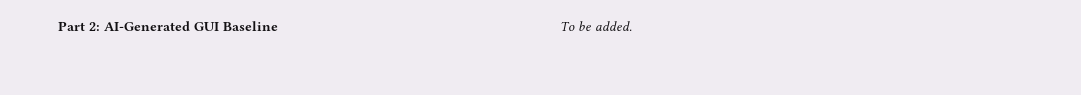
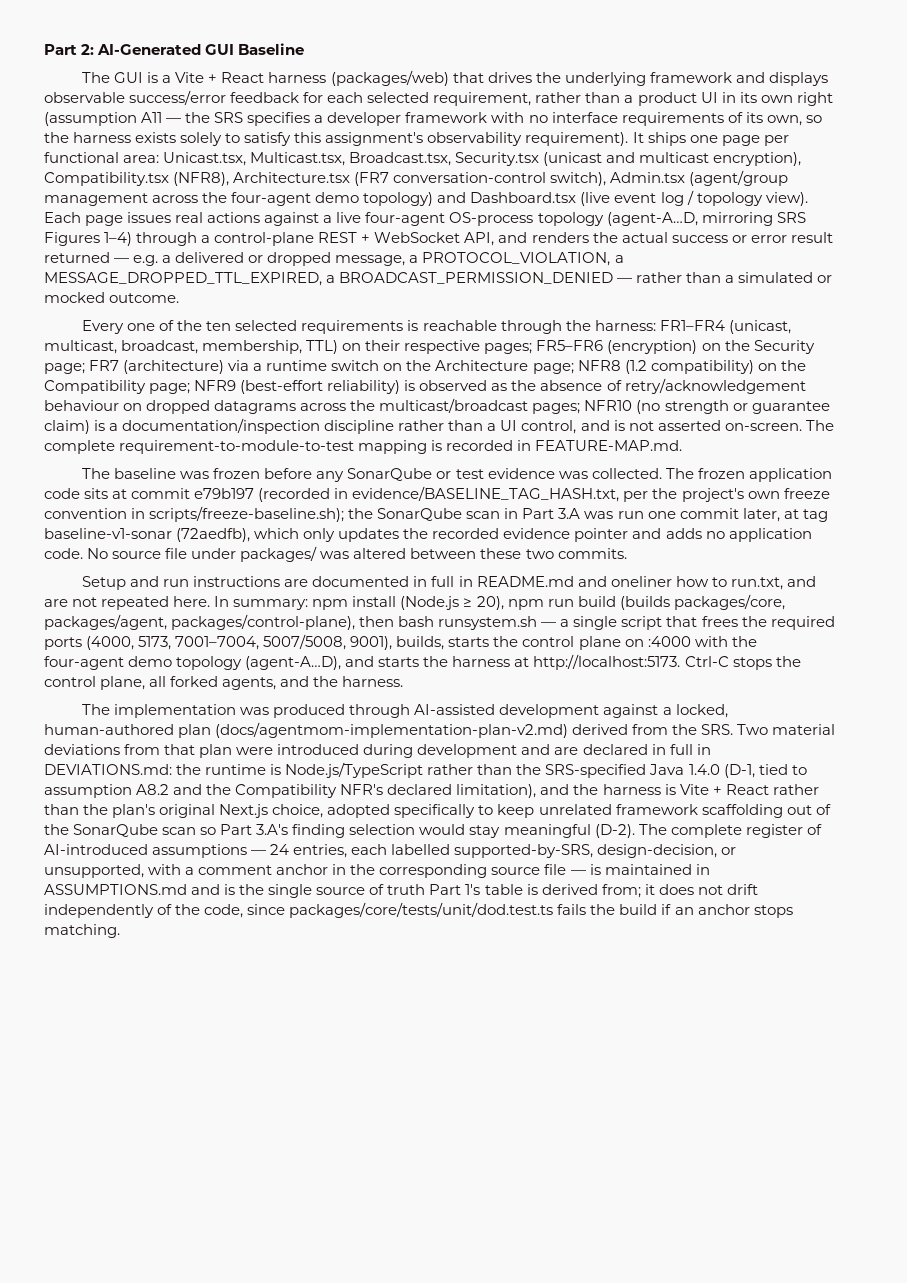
[560,21,632,31] To be added. -> [82,70,828,86] [44,90,833,106] [44,112,822,126] [44,132,789,146] [44,152,802,166] [44,170,789,186] [44,190,808,206] [44,212,806,226] [44,232,833,246] [44,252,624,266] [44,272,833,286] [44,292,180,303] [82,320,791,334] [44,340,815,354] [44,360,806,374] [44,378,806,394] [44,398,830,414] [44,418,834,434] [44,440,683,454] [82,468,832,482] [44,486,830,502] [44,506,828,522] [44,528,812,542] [44,546,627,562] [82,576,816,590] [44,594,785,610] [44,614,835,630] [44,634,757,650] [44,654,801,670] [44,676,404,690] [82,704,728,718] [44,722,836,738] [44,744,711,758] [44,762,807,778] [44,784,819,798] [44,804,831,818] [44,824,822,838] [44,844,737,858] [44,864,710,878] [44,884,758,898] [44,902,793,918] [44,924,120,938] The GUI is a Vite + React harness (packages/web) that drives the underlying framework and displays observable success/error feedback for each selected requirement, rather than a product UI in its own right (assumption A11 — the SRS specifies a developer framework with no interface requirements of its own, so the harness exists solely to satisfy this assignment's observability requirement). It ships one page per functional area: Unicast.tsx, Multicast.tsx, Broadcast.tsx, Security.tsx (unicast and multicast encryption), Compatibility.tsx (NFR8), Architecture.tsx (FR7 conversation-control switch), Admin.tsx (agent/group management across the four-agent demo topology) and Dashboard.tsx (live event log / topology view). Each page issues real actions against a live four-agent OS-process topology (agent-A…D, mirroring SRS Figures 1–4) through a control-plane REST + WebSocket API, and renders the actual success or error result returned — e.g. a delivered or dropped message, a PROTOCOL_VIOLATION, a MESSAGE_DROPPED_TTL_EXPIRED, a BROADCAST_PERMISSION_DENIED — rather than a simulated or mocked outcome. // Every one of the ten selected requirements is reachable through the harness: FR1–FR4 (unicast, multicast, broadcast, membership, TTL) on their respective pages; FR5–FR6 (encryption) on the Security page; FR7 (architecture) via a runtime switch on the Architecture page; NFR8 (1.2 compatibility) on the Compatibility page; NFR9 (best-effort reliability) is observed as the absence of retry/acknowledgement behaviour on dropped datagrams across the multicast/broadcast pages; NFR10 (no strength or guarantee claim) is a documentation/inspection discipline rather than a UI control, and is not asserted on-screen. The complete requirement-to-module-to-test mapping is recorded in FEATURE-MAP.md. // The baseline was frozen before any SonarQube or test evidence was collected. The frozen application code sits at commit e79b197 (recorded in evidence/BASELINE_TAG_HASH.txt, per the project's own freeze convention in scripts/freeze-baseline.sh); the SonarQube scan in Part 3.A was run one commit later, at tag baseline-v1-sonar (72aedfb), which only updates the recorded evidence pointer and adds no application code. No source file under packages/ was altered between these two commits. // Setup and run instructions are documented in full in README.md and oneliner how to run.txt, and are not repeated here. In summary: npm install (Node.js ≥ 20), npm run build (builds packages/core, packages/agent, packages/control-plane), then bash runsystem.sh — a single script that frees the required ports (4000, 5173, 7001–7004, 5007/5008, 9001), builds, starts the control plane on :4000 with the four-agent demo topology (agent-A…D), and starts the harness at http://localhost:5173. Ctrl-C stops the control plane, all forked agents, and the harness. // The implementation was produced through AI-assisted development against a locked, human-authored plan (docs/agentmom-implementation-plan-v2.md) derived from the SRS. Two material deviations from that plan were introduced during development and are declared in full in DEVIATIONS.md: the runtime is Node.js/TypeScript rather than the SRS-specified Java 1.4.0 (D-1, tied to assumption A8.2 and the Compatibility NFR's declared limitation), and the harness is Vite + React rather than the plan's original Next.js choice, adopted specifically to keep unrelated framework scaffolding out of the SonarQube scan so Part 3.A's finding selection would stay meaningful (D-2). The complete register of AI-introduced assumptions — 24 entries, each labelled supported-by-SRS, design-decision, or unsupported, with a comment anchor in the corresponding source file — is maintained in ASSUMPTIONS.md and is the single source of truth Part 1's table is derived from; it does not drift independently of the code, since packages/core/tests/unit/dod.test.ts fails the build if an anchor stops matching.

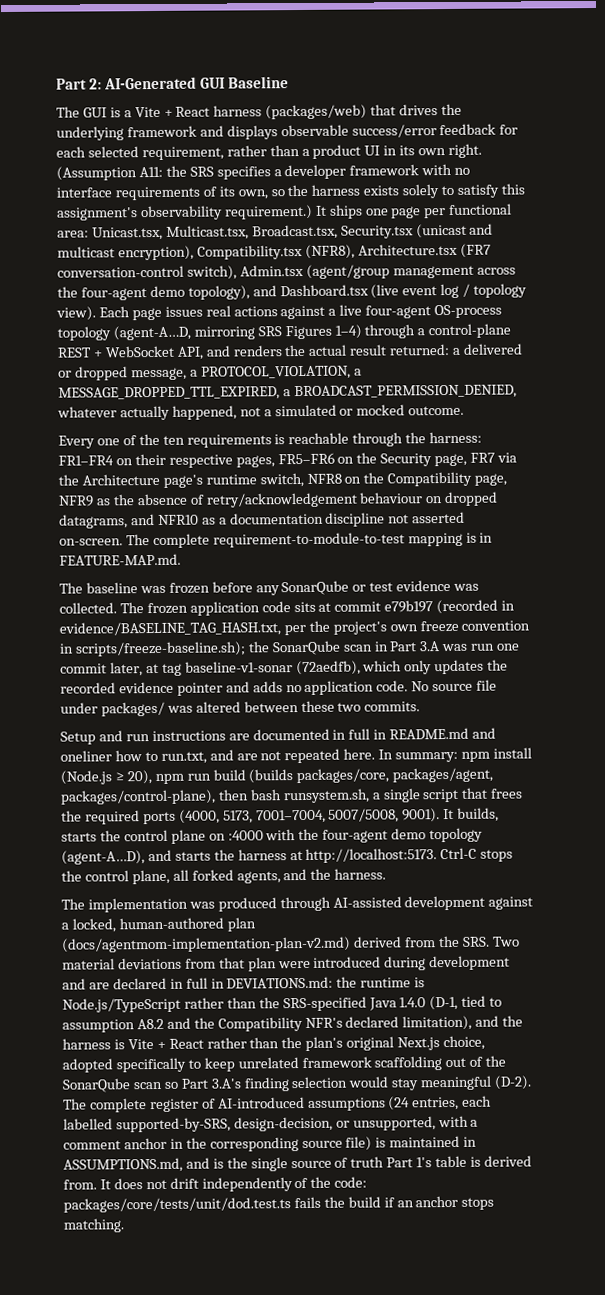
[796,92,833,106] [44,112,182,126] right (assumption A11 — -> [448,143,483,158] [56,166,163,181] right. (Assumption A11:
[525,132,629,146] requirement). -> [223,204,313,220] requirement.)
[363,192,434,206] topology) -> [187,285,250,300] topology),
[671,232,833,243] [44,252,159,266] success or error result returned — e.g. -> [349,343,451,356] result returned:
[339,272,722,284] BROADCAST_PERMISSION_DENIED — rather than -> [293,384,517,400] [57,405,261,421] BROADCAST_PERMISSION_DENIED, whatever actually happened, not
[235,320,298,331] selected -> (185, 440) none
[728,320,791,334] [44,340,815,354] [44,360,806,374] [44,380,488,394] (unicast, multicast, broadcast, membership, TTL) on their respective pages; FR5–FR6 (encryption) on the Security page; FR7 (architecture) via a runtime switch on the Architecture page; NFR8 (1.2 compatibility) on the Compatibility page; NFR9 (best-effort reliability) is observed -> [115,452,518,468] [58,471,508,488] [58,495,94,507] on their respective pages, FR5–FR6 on the Security page, FR7 via the Architecture page's runtime switch, NFR8 on the Compatibility page, NFR9
[214,398,830,414] [44,418,625,434] datagrams across the multicast/broadcast pages; NFR10 (no strength or guarantee claim) is a documentation/inspection discipline rather than a UI control, and is -> [59,512,386,529] datagrams, and NFR10 as a documentation discipline
[446,440,514,451] recorded -> (477, 537) none
[438,616,557,630] runsystem.sh — -> [282,788,370,804] runsystem.sh,
[350,636,393,650] 9001), -> [402,808,455,823] 9001). It
[251,844,290,855] — 24 -> [388,1096,411,1111] (24
[544,864,586,875] file — -> [345,1136,373,1151] file)
[44,884,187,895] ASSUMPTIONS.md -> [63,1157,183,1173] ASSUMPTIONS.md,
[601,884,655,898] from; it -> [63,1179,111,1190] from. It
[204,904,286,918] code, since -> [334,1176,368,1188] code:

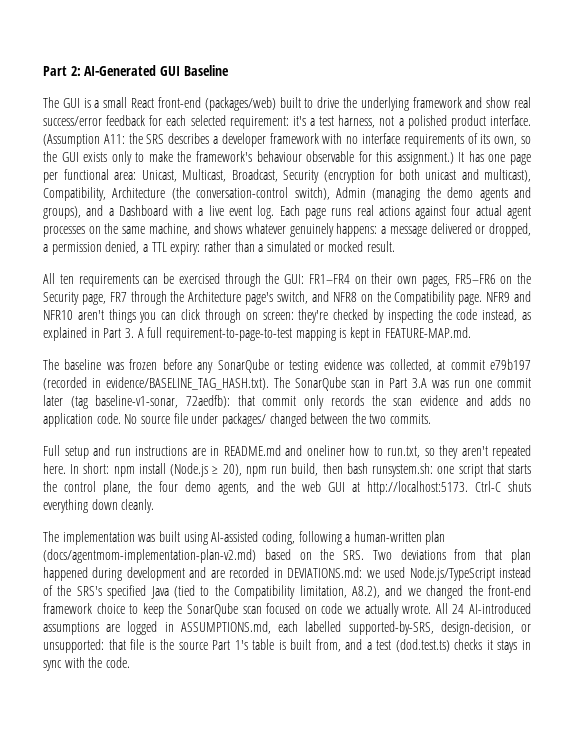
[134,104,439,120] Vite + React harness (packages/web) that drives -> [103,97,340,111] small React front-end (packages/web) built to drive
[226,124,349,140] displays observable -> [486,97,531,108] show real
[141,143,483,161] requirement, rather than a product UI in its own right. -> [229,115,532,129] requirement: it's a test harness, not a polished product interface.
[216,166,271,180] specifies -> [168,133,210,144] describes
[311,183,525,199] [57,204,363,221] harness exists solely to satisfy this assignment's observability requirement.) It ships -> [61,151,484,165] GUI exists only to make the framework's behaviour observable for this assignment.) It has
[91,223,494,241] [57,243,491,261] [57,264,516,280] [57,283,528,301] [56,306,96,321] Unicast.tsx, Multicast.tsx, Broadcast.tsx, Security.tsx (unicast and multicast encryption), Compatibility.tsx (NFR8), Architecture.tsx (FR7 conversation-control switch), Admin.tsx (agent/group management across the four-agent demo topology), and Dashboard.tsx (live event log / topology view). -> [141,169,531,183] [43,187,531,201] [43,205,275,219] Unicast, Multicast, Broadcast, Security (encryption for both unicast and multicast), Compatibility, Architecture (the conversation-control switch), Admin (managing the demo agents and groups), and a Dashboard with a live event log.
[164,306,203,317] issues -> [331,208,352,216] runs
[328,304,503,319] [57,323,512,341] [57,343,524,360] [58,365,362,381] [58,384,517,401] [57,404,465,421] [58,431,483,449] a live four-agent OS-process topology (agent-A…D, mirroring SRS Figures 1–4) through a control-plane REST + WebSocket API, and renders the actual result returned: a delivered or dropped message, a PROTOCOL_VIOLATION, a MESSAGE_DROPPED_TTL_EXPIRED, a BROADCAST_PERMISSION_DENIED, whatever actually happened, not a simulated or mocked outcome. // Every one of the ten requirements is reachable through the harness: -> [451,205,532,219] [43,223,531,237] [43,241,395,255] [43,273,304,287] four actual agent processes on the same machine, and shows whatever genuinely happens: a message delivered or dropped, a permission denied, a TTL expiry: rather than a simulated or mocked result. // All ten requirements can be exercised through the GUI:
[168,454,233,468] respective -> [397,276,417,284] own
[497,452,518,463] via -> [130,291,167,305] through
[205,472,304,488] runtime switch, -> [277,291,329,304] switch, and
[474,473,508,486] [58,491,499,508] [59,511,466,529] [59,532,405,549] page, NFR9 as the absence of retry/acknowledgement behaviour on dropped datagrams, and NFR10 as a documentation discipline not asserted on-screen. The complete requirement-to-module-to-test -> [458,291,531,305] [43,309,531,323] [43,327,292,341] page. NFR9 and NFR10 aren't things you can click through on screen: they're checked by inspecting the code instead, as explained in Part 3. A full requirement-to-page-to-test
(477, 537) none -> [349,327,369,341] kept
[369,582,394,592] test -> [289,360,319,373] testing
[59,601,316,616] collected. The frozen application code sits -> [389,359,432,372] collected,
[59,620,531,637] [59,641,270,657] evidence/BASELINE_TAG_HASH.txt, per the project's own freeze convention in scripts/freeze-baseline.sh); the -> [106,377,290,390] evidence/BASELINE_TAG_HASH.txt). The
[109,659,509,677] [60,681,223,696] later, at tag baseline-v1-sonar (72aedfb), which only updates the recorded evidence pointer -> [43,395,458,409] later (tag baseline-v1-sonar, 72aedfb): that commit only records the scan evidence
[166,700,335,713] was altered between these -> [269,413,366,427] changed between the
[60,731,96,745] Setup -> [43,445,89,459] Full setup
[252,728,371,741] documented in full -> (206, 452) none
[209,749,282,761] and are not -> [424,445,488,459] so they aren't
[395,751,459,763] summary: -> [83,463,110,474] short:
[212,767,494,784] [60,787,524,805] [61,807,500,825] [61,827,484,844] [61,847,514,865] [61,868,387,885] [61,895,534,913] [61,917,256,933] [61,936,436,953] build (builds packages/core, packages/agent, packages/control-plane), then bash runsystem.sh, a single script that frees the required ports (4000, 5173, 7001–7004, 5007/5008, 9001). It builds, starts the control plane on :4000 with the four-agent demo topology (agent-A…D), and starts the harness at http://localhost:5173. Ctrl-C stops the control plane, all forked agents, and the harness. // The implementation was produced through AI-assisted development against a locked, human-authored plan (docs/agentmom-implementation-plan-v2.md) derived from -> [291,463,532,477] [43,481,531,495] [43,499,155,513] [43,531,446,545] [43,549,312,563] build, then bash runsystem.sh: one script that starts the control plane, the four demo agents, and the web GUI at http://localhost:5173. Ctrl-C shuts everything down cleanly. // The implementation was built using AI-assisted coding, following a human-written plan (docs/agentmom-implementation-plan-v2.md) based on
[62,958,115,970] material -> (392, 555) none
[277,956,382,969] were introduced -> [43,567,88,581] happened
[112,976,426,990] [62,995,503,1013] [62,1015,524,1033] [62,1035,486,1051] [62,1055,507,1073] [62,1075,533,1093] [63,1096,460,1113] declared in full in DEVIATIONS.md: the runtime is Node.js/TypeScript rather than the SRS-specified Java 1.4.0 (D-1, tied to assumption A8.2 and the Compatibility NFR's declared limitation), and the harness is Vite + React rather than the plan's original Next.js choice, adopted specifically to keep unrelated framework scaffolding out of the SonarQube scan so Part 3.A's finding selection would stay meaningful (D-2). The complete register of AI-introduced assumptions (24 entries, -> [229,567,532,581] [43,585,531,599] [43,603,532,617] [43,621,271,635] recorded in DEVIATIONS.md: we used Node.js/TypeScript instead of the SRS's specified Java (tied to the Compatibility limitation, A8.2), and we changed the front-end framework choice to keep the SonarQube scan focused on code we actually wrote. All 24 AI-introduced assumptions are logged in ASSUMPTIONS.md,
[352,1115,479,1131] [63,1135,478,1152] [63,1155,532,1173] [63,1176,368,1192] [63,1195,495,1213] [63,1218,124,1233] unsupported, with a comment anchor in the corresponding source file) is maintained in ASSUMPTIONS.md, and is the single source of truth Part 1's table is derived from. It does not drift independently of the code: packages/core/tests/unit/dod.test.ts fails the build if an anchor stops matching. -> [43,639,532,653] [43,657,130,671] unsupported: that file is the source Part 1's table is built from, and a test (dod.test.ts) checks it stays in sync with the code.

